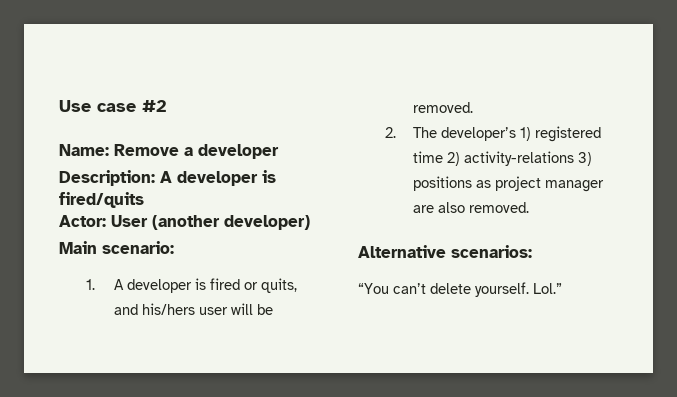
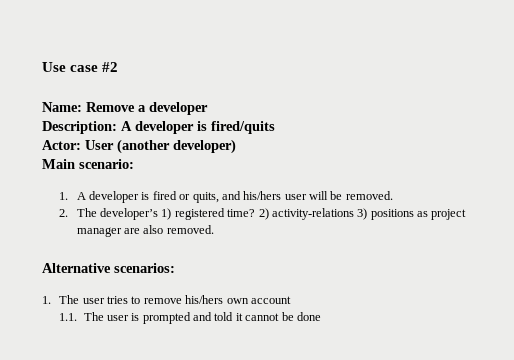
[412,151,443,163] time -> [227,209,256,217] time?
[358,282,562,297] “You can’t delete yourself. Lol.” -> [42,295,291,304] [59,312,321,324] 1. The user tries to remove his/hers own account // 1.1. The user is prompted and told it cannot be done

